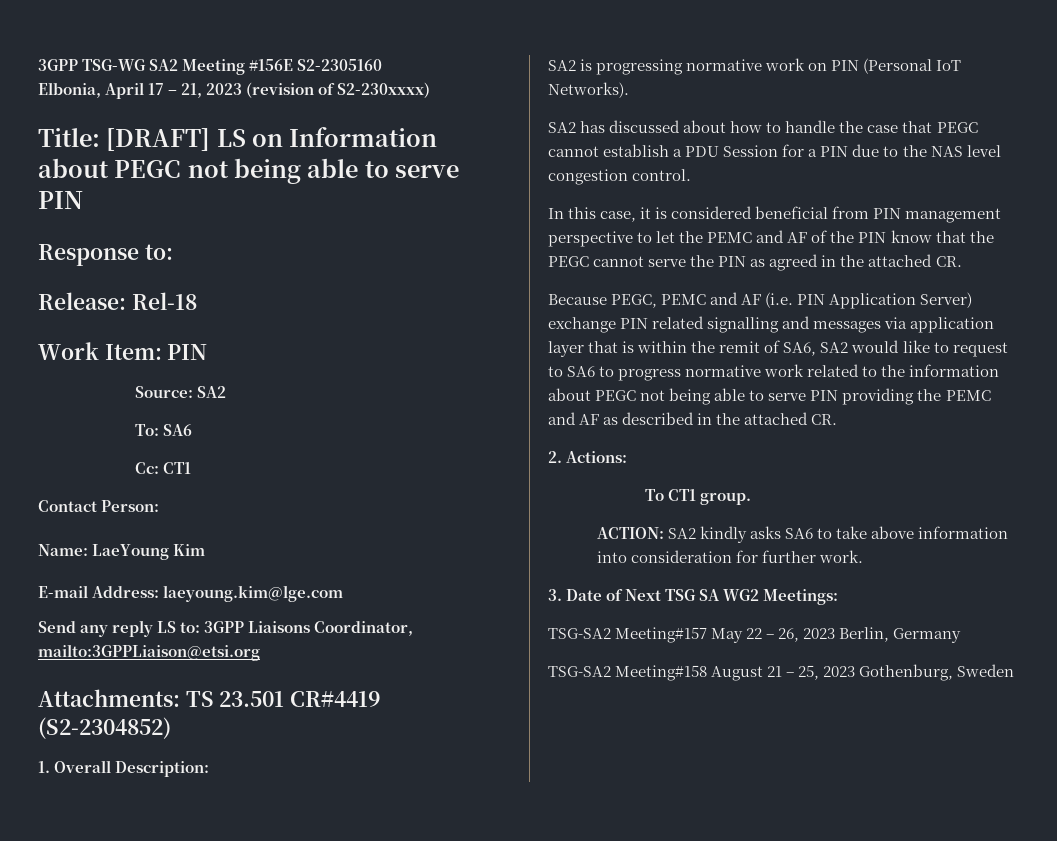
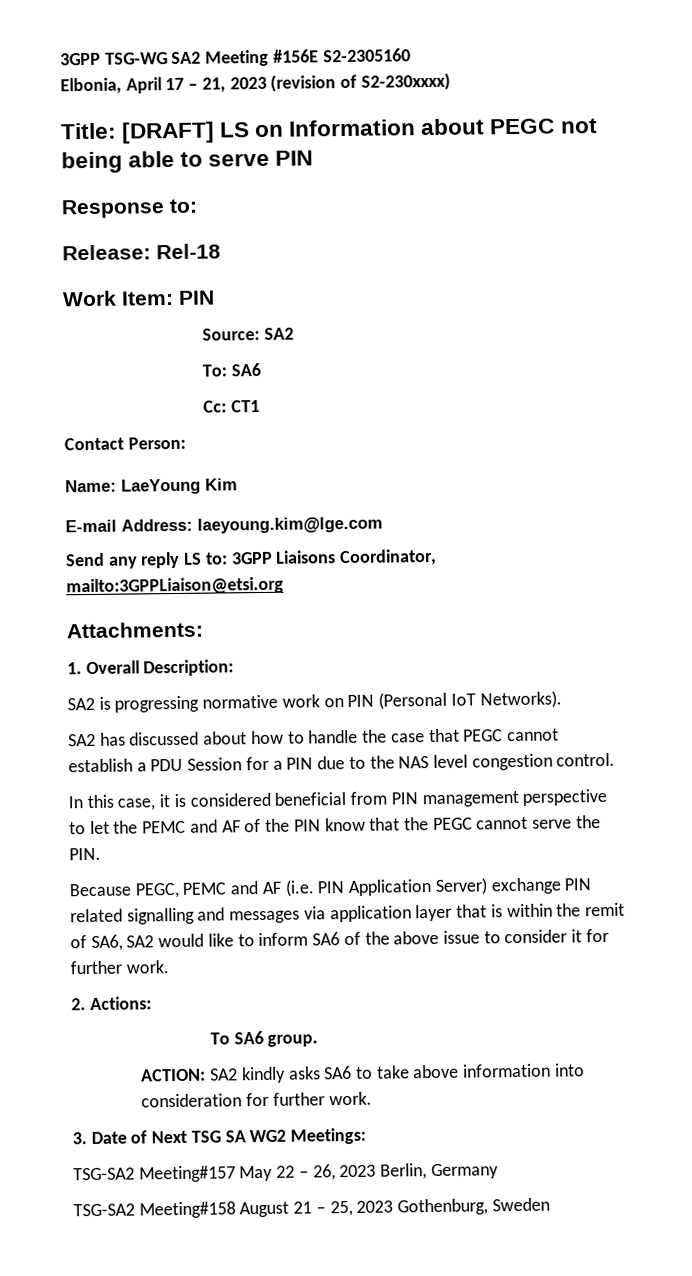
[185,691,382,707] [38,717,171,739] TS 23.501 CR#4419 (S2-2304852) -> (203, 630) none
[718,254,962,271] PIN as agreed in the attached CR. -> [69,847,101,861] PIN.
[952,342,1008,357] [548,364,1000,381] [548,388,991,405] [548,412,838,425] request to SA6 to progress normative work related to the information about PEGC not being able to serve PIN providing the PEMC and AF as described in the attached CR. -> [258,928,609,947] [70,960,169,975] inform SA6 of the above issue to consider it for further work.
[668,489,697,501] CT1 -> [233,1030,264,1045] SA6

